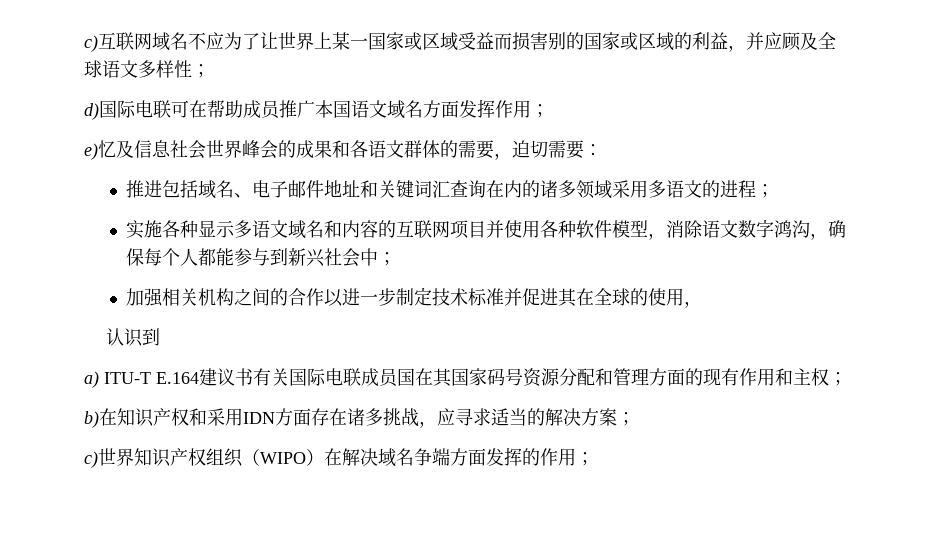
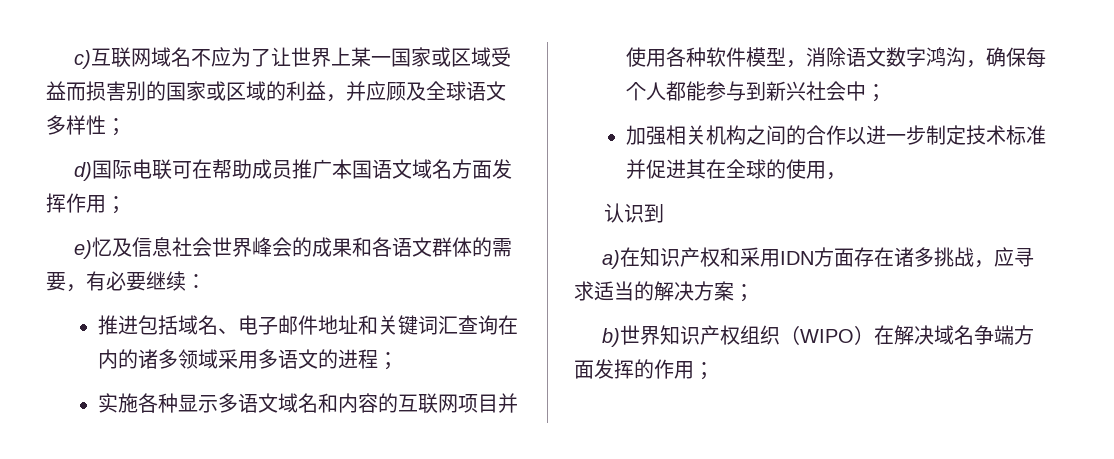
[512,140,584,159] 迫切需要 -> [86,271,186,291] 有必要继续
[104,368,847,387] [84,411,99,428] ITU-T E.164建议书有关国际电联成员国在其国家码号资源分配和管理方面的现有作用和主权； // b) -> (620, 259) none
[84,451,98,468] c) -> [601,328,620,347] b)

